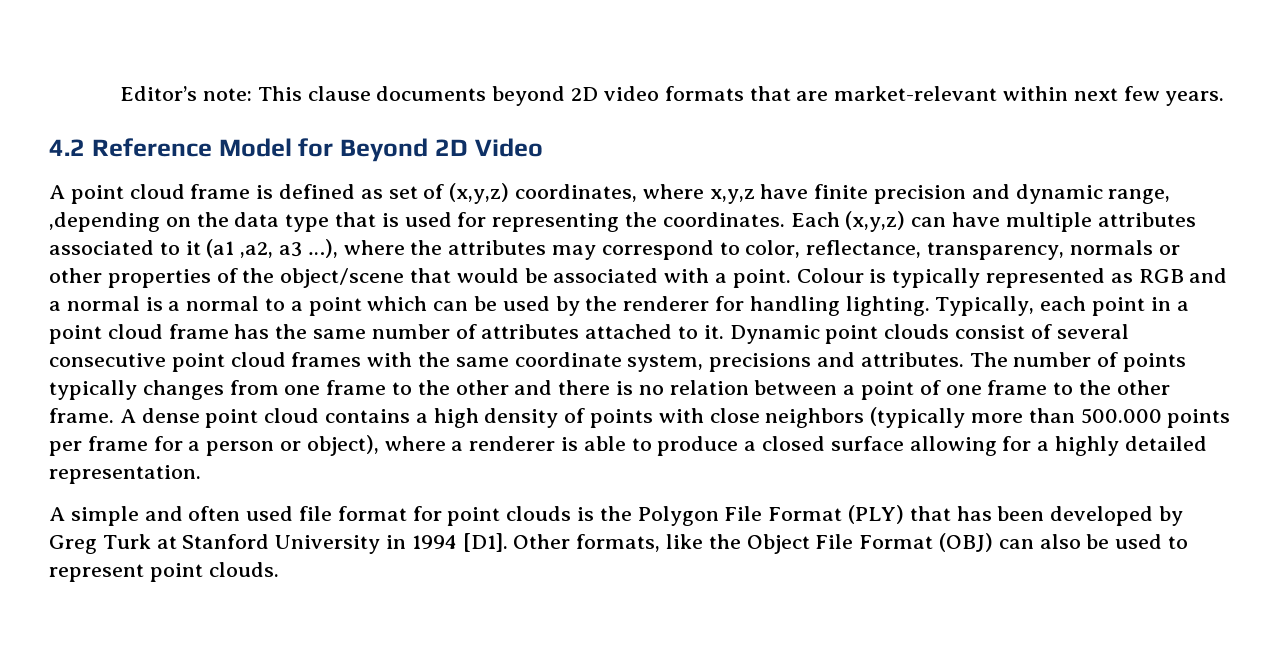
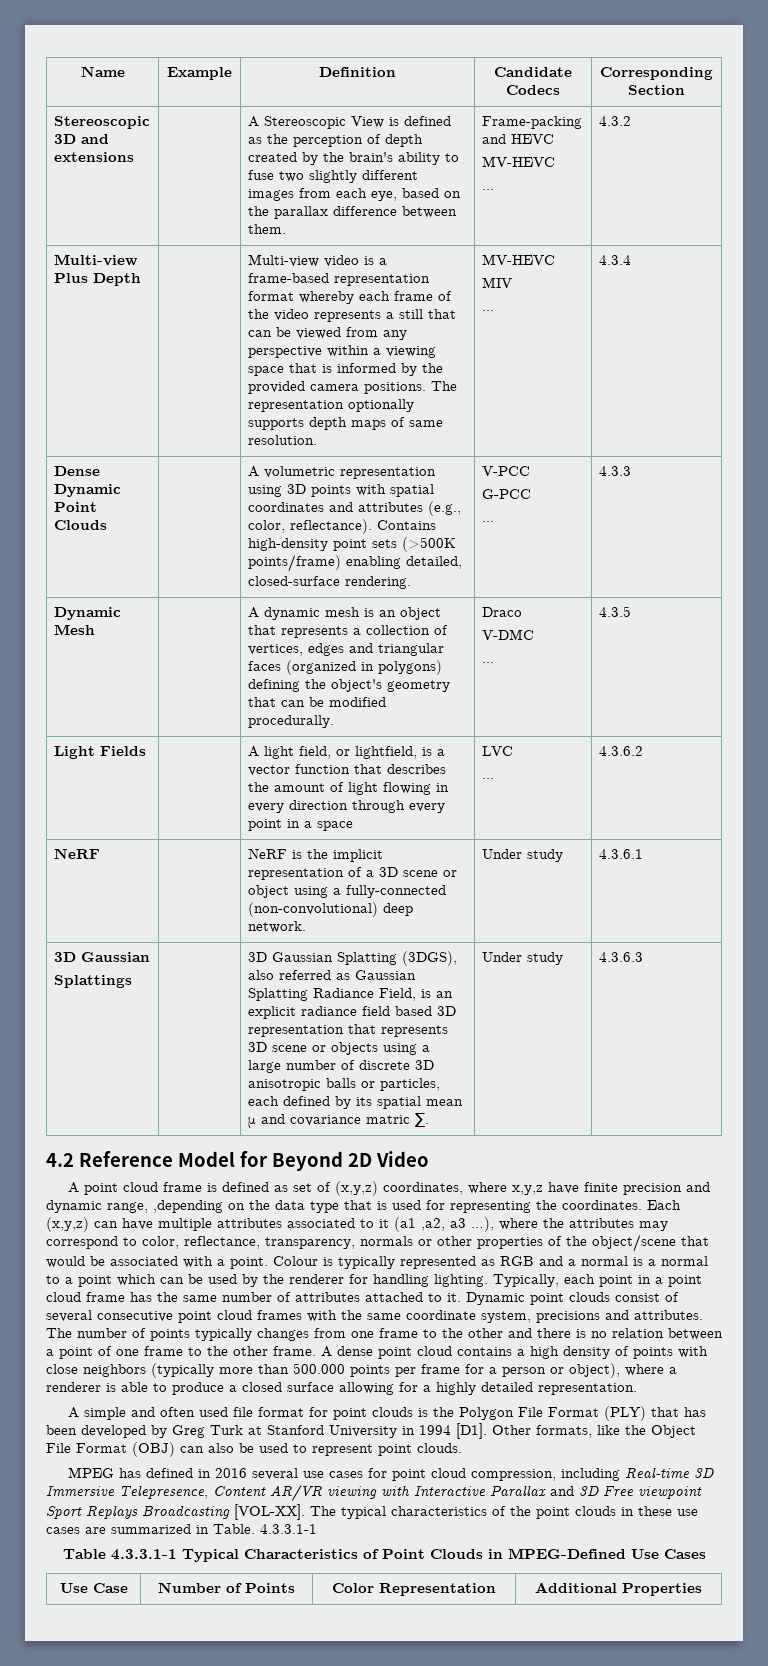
[120,86,1225,106] Editor’s note: This clause documents beyond 2D video formats that are market-relevant within next few years. -> [80,66,125,77] [167,67,232,80] [318,67,396,77] [493,67,572,77] [505,85,560,95] [600,67,713,80] [628,85,685,95] [53,116,150,129] [53,134,109,144] [53,152,134,162] [247,116,451,129] [247,134,423,147] [247,152,459,165] [247,170,418,183] [247,188,461,201] [247,206,457,219] [247,224,286,234] [481,116,582,129] [481,134,554,144] [481,156,555,167] [481,189,494,190] [598,116,631,126] [53,254,138,266] [53,273,141,286] [247,254,387,267] [247,273,430,286] [247,291,452,304] [247,309,456,322] [247,327,407,340] [247,345,436,358] [247,363,443,376] [247,381,457,394] [247,399,414,412] [247,417,443,430] [247,435,317,445] [481,254,555,265] [481,277,512,288] [481,310,494,311] [598,255,631,265] [53,466,100,476] [53,484,121,497] [53,502,97,512] [53,520,107,530] [247,466,436,479] [247,484,434,497] [247,501,461,516] [247,519,436,534] [247,537,456,552] [247,554,462,572] [247,576,411,589] [481,466,530,476] [481,489,531,499] [481,521,494,522] [598,466,631,476] [53,607,121,620] [53,624,95,635] [247,607,441,620] [247,625,448,638] [247,643,444,656] [247,660,442,675] [247,679,450,692] [247,697,386,707] [247,715,334,728] [481,607,522,617] [481,629,534,640] [481,662,494,663] [598,606,631,617] [53,746,146,759] [247,746,445,759] [247,764,446,776] [247,782,449,795] [247,800,445,813] [247,819,353,831] [481,746,513,756] [481,778,494,779] [598,746,643,756] [53,848,100,859] [247,848,383,862] [247,867,457,880] [247,885,446,898] [247,902,413,917] [247,921,306,933] [481,849,563,862] [598,849,643,859] [53,952,150,962] [53,975,132,988] [247,951,457,966] [247,970,416,980] [247,988,453,1001] [247,1006,456,1019] [247,1024,448,1037] [247,1042,430,1055] [247,1060,434,1073] [247,1078,440,1091] [247,1096,463,1109] [247,1113,429,1128] [481,952,563,965] [598,952,643,962] Name | Example | Definition | Candidate Codecs | Corresponding Section // Stereoscopic 3D and extensions | | A Stereoscopic View is defined as the perception of depth created by the brain's ability to fuse two slightly different images from each eye, based on the parallax difference between them. | Frame-packing and HEVC // MV-HEVC // ... | 4.3.2 // Multi-view Plus Depth | | Multi-view video is a frame-based representation format whereby each frame of the video represents a still that can be viewed from any perspective within a viewing space that is informed by the provided camera positions. The representation optionally supports depth maps of same resolution. | MV-HEVC // MIV // ... | 4.3.4 // Dense Dynamic Point Clouds | | A volumetric representation using 3D points with spatial coordinates and attributes (e.g., color, reflectance). Contains high-density point sets (>500K points/frame) enabling detailed, closed-surface rendering. | V-PCC // G-PCC // ... | 4.3.3 // Dynamic Mesh | | A dynamic mesh is an object that represents a collection of vertices, edges and triangular faces (organized in polygons) defining the object's geometry that can be modified procedurally. | Draco // V-DMC // ... | 4.3.5 // Light Fields | | A light field, or lightfield, is a vector function that describes the amount of light flowing in every direction through every point in a space | LVC // ... | 4.3.6.2 // NeRF | | NeRF is the implicit representation of a 3D scene or object using a fully-connected (non-convolutional) deep network. | Under study | 4.3.6.1 // 3D Gaussian // Splattings | | 3D Gaussian Splatting (3DGS), also referred as Gaussian Splatting Radiance Field, is an explicit radiance field based 3D representation that represents 3D scene or objects using a large number of discrete 3D anisotropic balls or particles, each defined by its spatial mean μ and covariance matric ∑. | Under study | 4.3.6.3
(279, 569) none -> [68,1467,715,1481] [46,1484,702,1502] [46,1504,698,1520] [46,1524,317,1534] [62,1548,706,1562] [59,1583,128,1593] [158,1582,295,1593] [331,1583,496,1596] [535,1582,702,1596] // MPEG has defined in 2016 several use cases for point cloud compression, including Real-time 3D Immersive Telepresence, Content AR/VR viewing with Interactive Parallax and 3D Free viewpoint Sport Replays Broadcasting [VOL-XX]. The typical characteristics of the point clouds in these use cases are summarized in Table. 4.3.3.1-1 // Table 4.3.3.1-1 Typical Characteristics of Point Clouds in MPEG-Defined Use Cases // Use Case | Number of Points | Color Representation | Additional Properties

